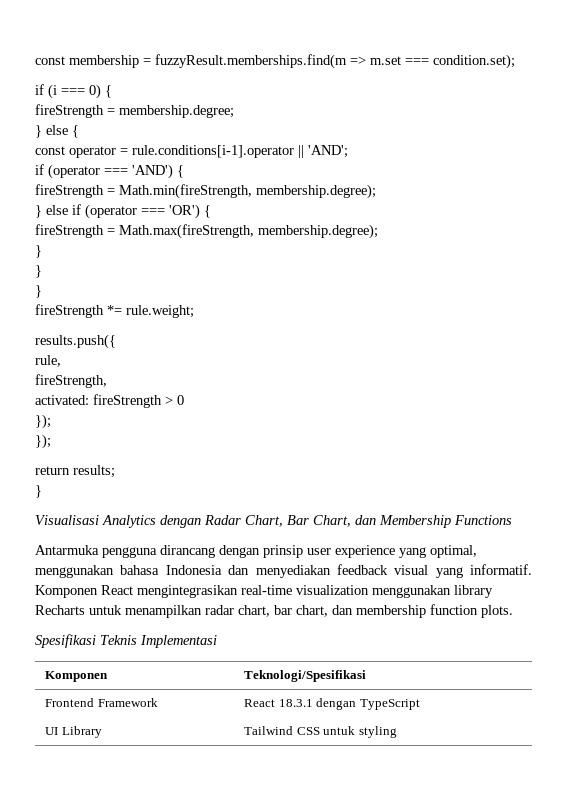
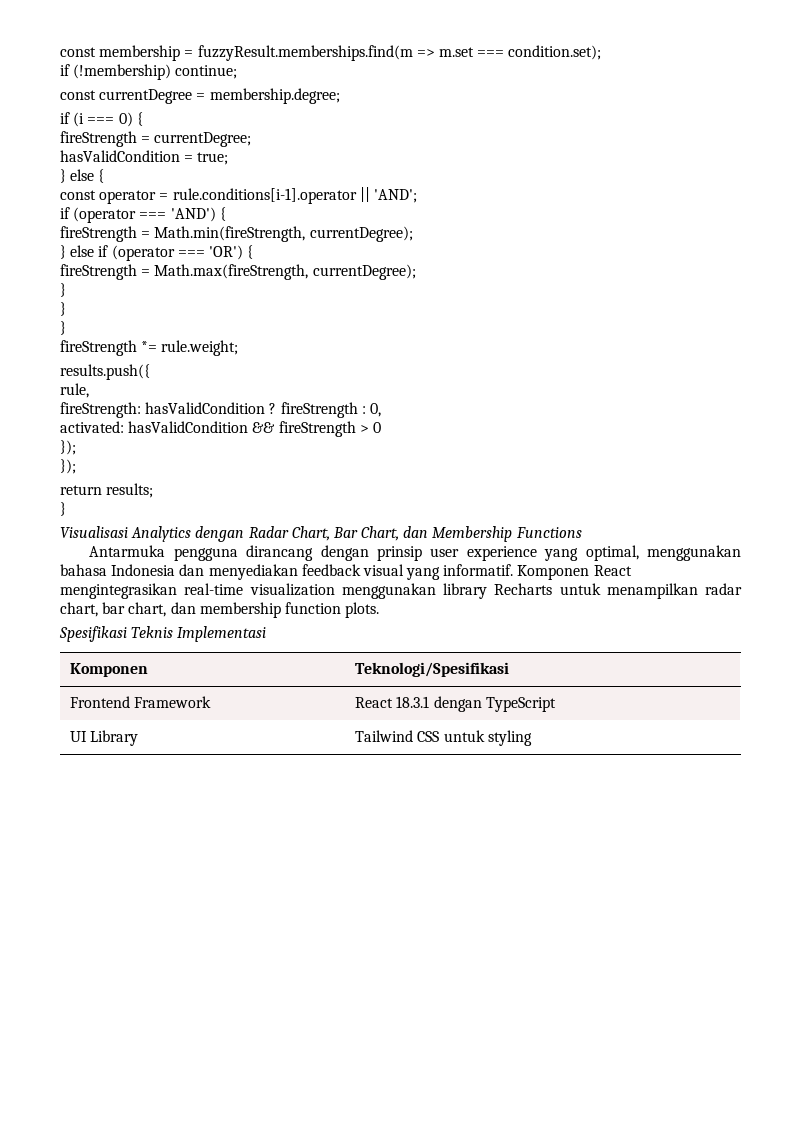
(515, 61) none -> [60,64,238,80] [60,88,340,104] // if (!membership) continue; // const currentDegree = membership.degree;
[119,105,234,118] membership.degree; -> [154,132,252,147] [60,150,229,165] currentDegree; // hasValidCondition = true;
[256,184,376,199] membership.degree); -> [309,226,413,242] currentDegree);
[258,224,378,239] membership.degree); -> [312,264,416,280] currentDegree);
[35,374,107,388] fireStrength, -> [60,402,381,418] fireStrength: hasValidCondition ? fireStrength : 0,
(89, 400) none -> [128,421,276,433] hasValidCondition &&

